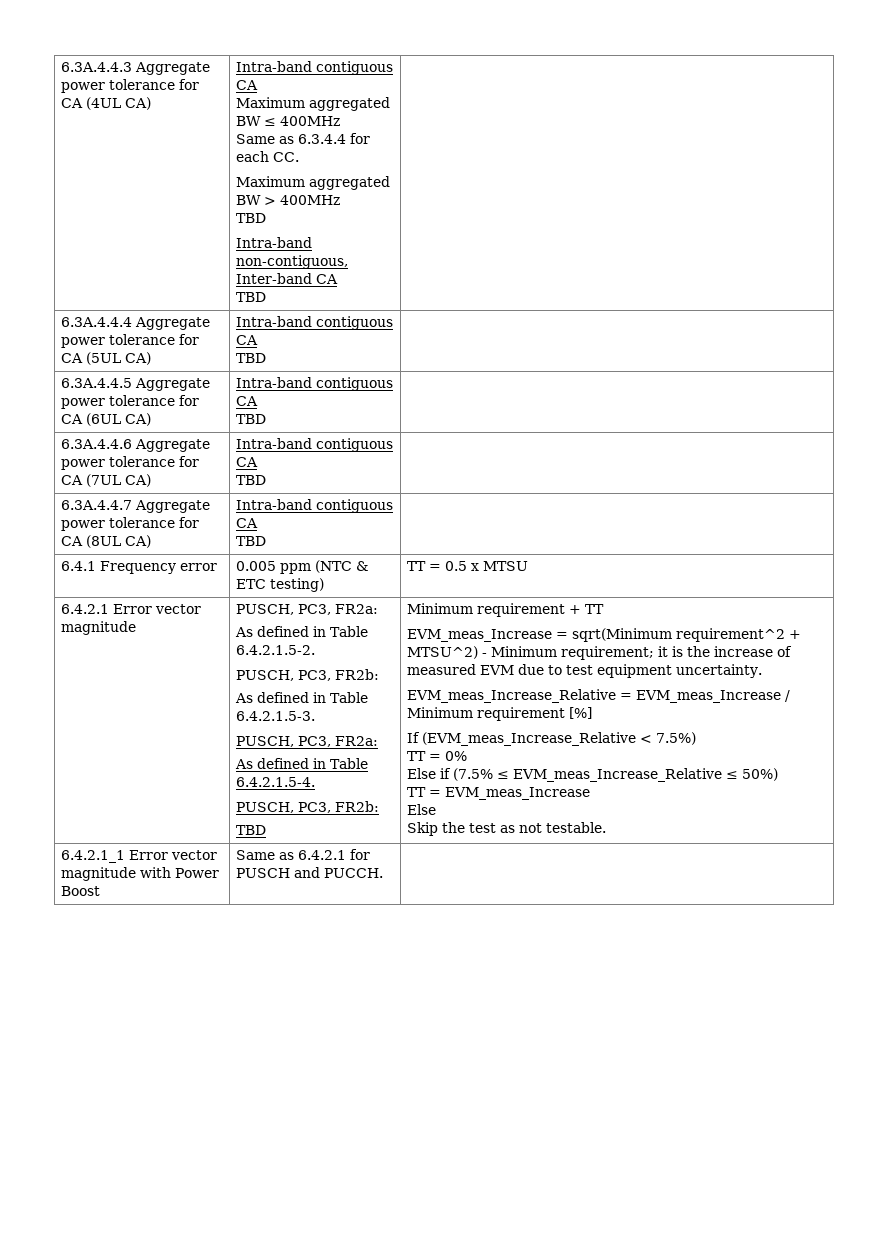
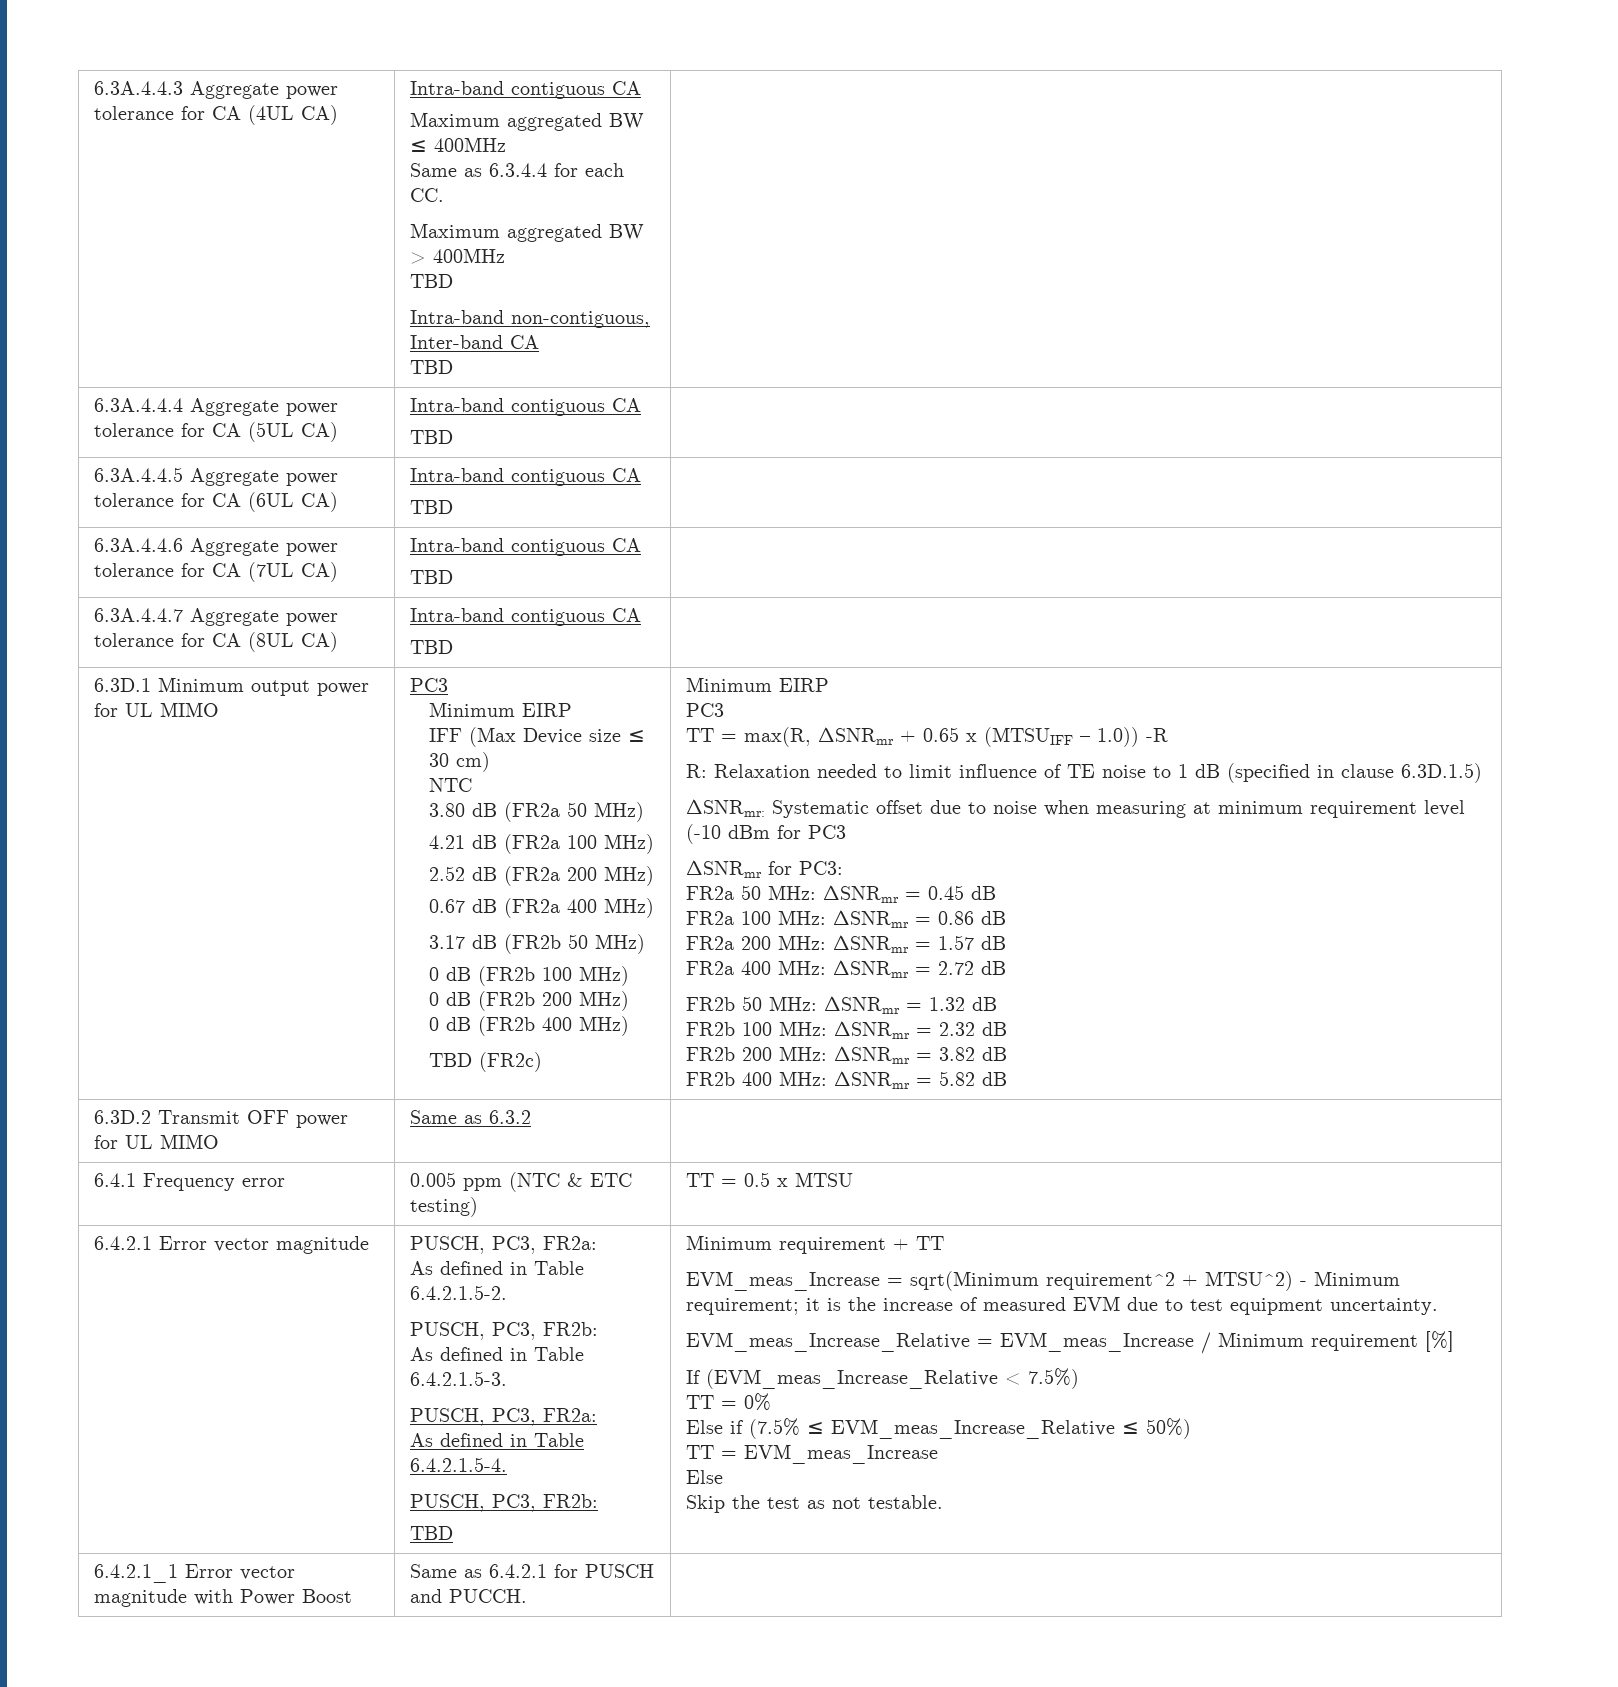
(266, 541) none -> [94,677,370,696] [94,702,220,717] [410,678,449,692] [428,702,572,717] [428,727,645,747] [428,752,490,772] [428,778,472,792] [428,802,644,822] [428,834,654,854] [428,866,654,886] [428,898,654,918] [428,934,645,954] [428,966,629,986] [428,991,629,1011] [428,1016,629,1036] [428,1052,542,1072] [686,677,830,692] [686,703,725,717] [686,727,1169,747] [686,763,1483,783] [686,799,1466,818] [686,824,847,844] [686,860,844,878] [686,885,997,903] [686,910,1007,928] [686,935,1007,953] [686,960,1007,978] [686,996,998,1014] [686,1021,1008,1039] [686,1046,1008,1064] [686,1071,1008,1089] [94,1110,349,1128] [94,1134,220,1149] [410,1110,532,1124] // 6.3D.1 Minimum output power for UL MIMO | PC3 // Minimum EIRP // IFF (Max Device size ≤ 30 cm) // NTC // 3.80 dB (FR2a 50 MHz) // 4.21 dB (FR2a 100 MHz) // 2.52 dB (FR2a 200 MHz) // 0.67 dB (FR2a 400 MHz) // 3.17 dB (FR2b 50 MHz) // 0 dB (FR2b 100 MHz) // 0 dB (FR2b 200 MHz) // 0 dB (FR2b 400 MHz) // TBD (FR2c) | Minimum EIRP // PC3 // TT = max(R, ΔSNRmr + 0.65 x (MTSUIFF – 1.0)) -R // R: Relaxation needed to limit influence of TE noise to 1 dB (specified in clause 6.3D.1.5) // ΔSNRmr: Systematic offset due to noise when measuring at minimum requirement level (-10 dBm for PC3 // ΔSNRmr for PC3: // FR2a 50 MHz: ΔSNRmr = 0.45 dB // FR2a 100 MHz: ΔSNRmr = 0.86 dB // FR2a 200 MHz: ΔSNRmr = 1.57 dB // FR2a 400 MHz: ΔSNRmr = 2.72 dB // FR2b 50 MHz: ΔSNRmr = 1.32 dB // FR2b 100 MHz: ΔSNRmr = 2.32 dB // FR2b 200 MHz: ΔSNRmr = 3.82 dB // FR2b 400 MHz: ΔSNRmr = 5.82 dB // 6.3D.2 Transmit OFF power for UL MIMO | Same as 6.3.2 |

